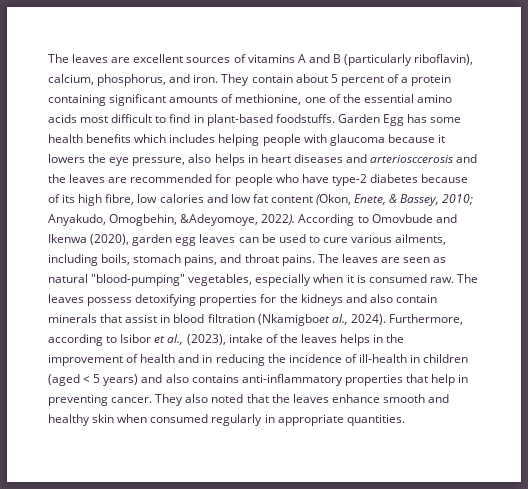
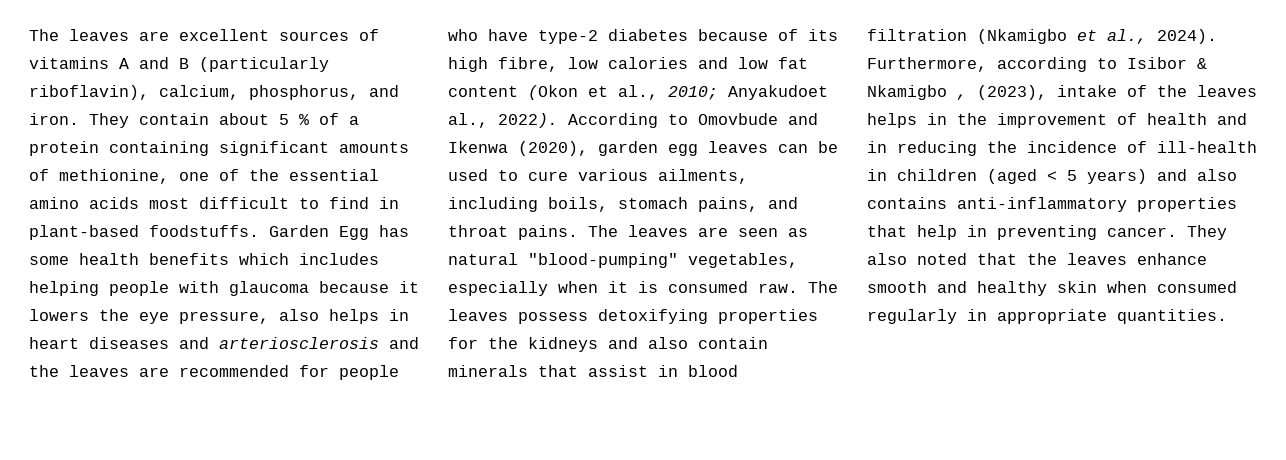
[340,76,384,86] percent -> [299,114,309,125] %
[370,155,454,163] arteriosccerosis -> [219,337,379,349] arteriosclerosis
[316,194,474,206] [48,214,259,226] (Okon, Enete, & Bassey, 2010; Anyakudo, Omogbehin, &Adeyomoye, -> [528,85,828,100] [448,113,488,128] (Okon et al., 2010; Anyakudoet al.,
[257,314,330,326] (Nkamigboet -> [977,29,1097,44] (Nkamigbo et
[154,334,184,345] et al., -> [1197,58,1207,69] [867,85,967,100] & Nkamigbo ,

